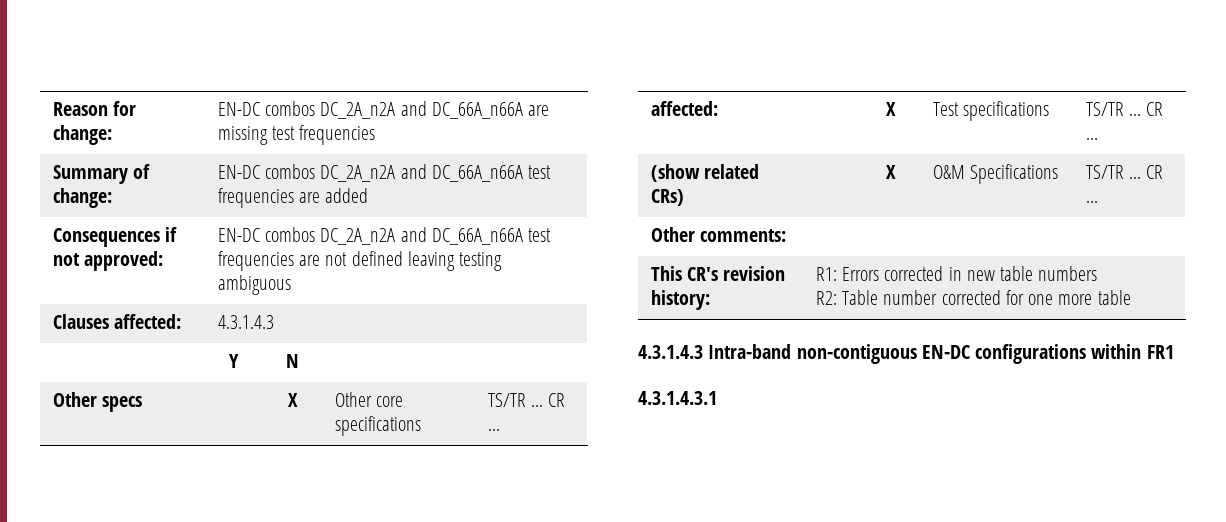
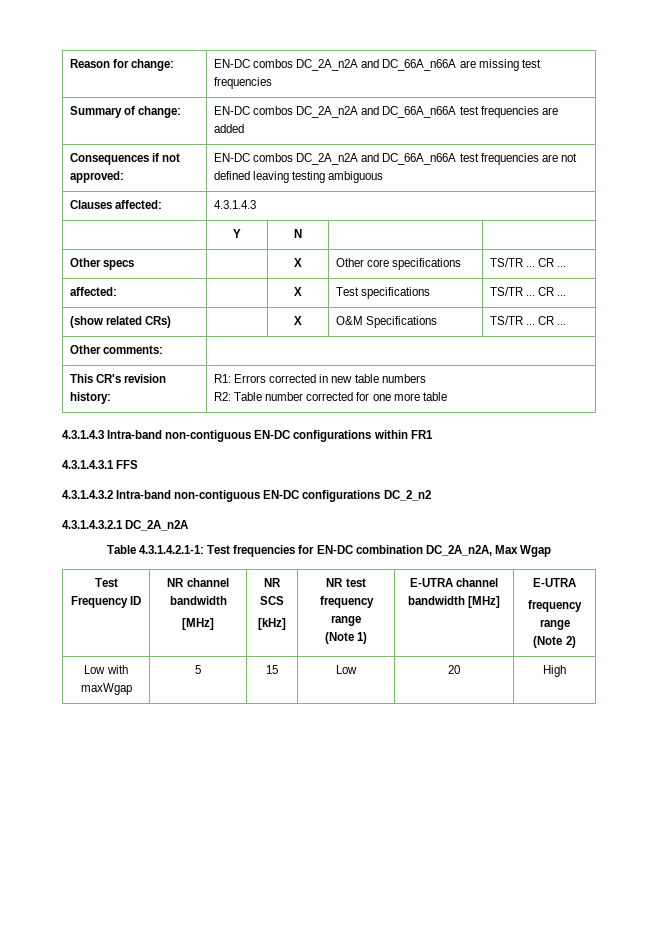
(717, 398) none -> [116,460,139,469] [62,490,431,502] [62,520,189,531] [107,545,551,557] [94,578,118,587] [70,596,142,608] [167,578,229,587] [169,596,227,605] [182,618,214,630] [264,578,281,587] [260,596,284,605] [258,618,286,630] [326,578,366,587] [319,596,374,608] [331,615,361,626] [324,632,368,644] [409,578,499,587] [407,596,501,608] [533,578,576,587] [528,600,582,612] [539,619,570,630] [533,636,576,648] [84,665,128,674] [80,683,132,695] [195,665,201,674] [266,665,278,674] [336,665,357,674] [448,665,460,674] [543,665,566,677] FFS // 4.3.1.4.3.2 Intra-band non-contiguous EN-DC configurations DC_2_n2 // 4.3.1.4.3.2.1 DC_2A_n2A // Table 4.3.1.4.2.1-1: Test frequencies for EN-DC combination DC_2A_n2A, Max Wgap // Test Frequency ID | NR channel bandwidth // [MHz] | NR SCS // [kHz] | NR test frequency range // (Note 1) | E-UTRA channel bandwidth [MHz] | E-UTRA // frequency range // (Note 2) // Low with maxWgap | 5 | 15 | Low | 20 | High

